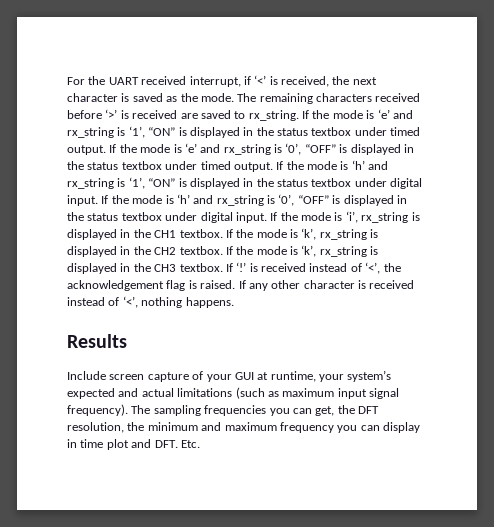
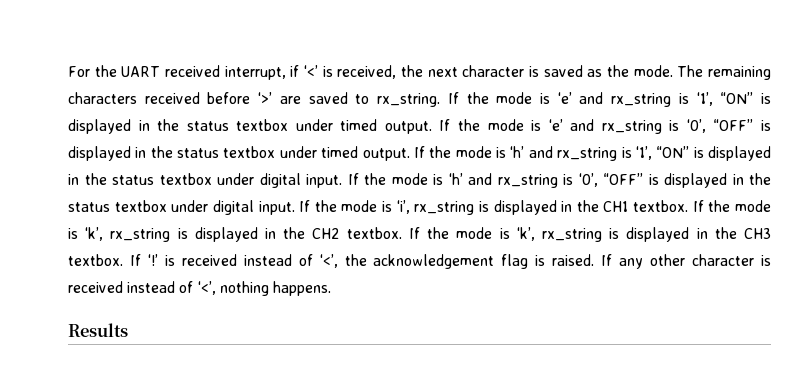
[120,110,178,119] is received -> (273, 98) none
[67,370,392,382] [67,387,399,399] [67,404,379,416] [67,422,420,433] [67,439,200,450] // Include screen capture of your GUI at runtime, your system’s expected and actual limitations (such as maximum input signal frequency). The sampling frequencies you can get, the DFT resolution, the minimum and maximum frequency you can display in time plot and DFT. Etc. -> (128, 330) none

